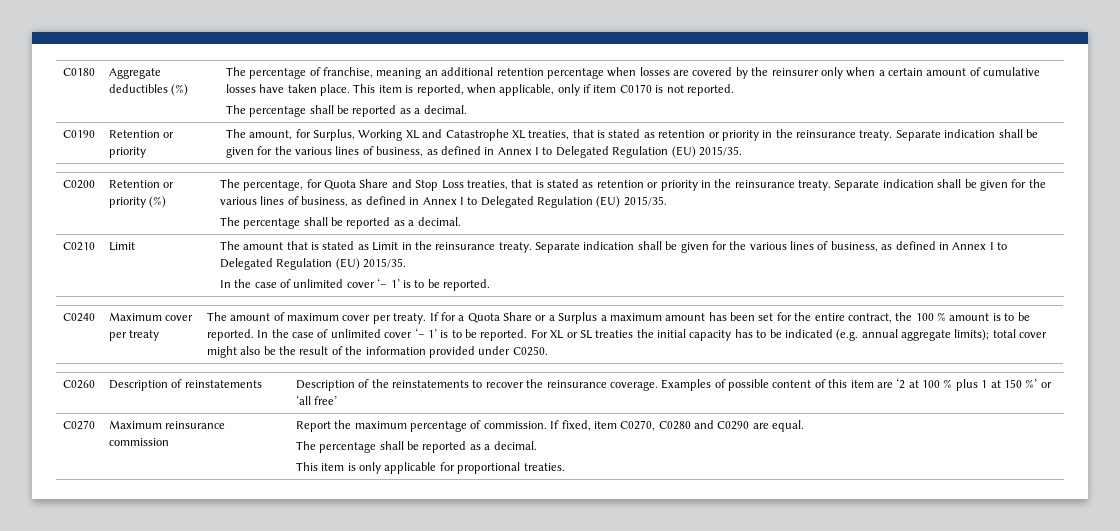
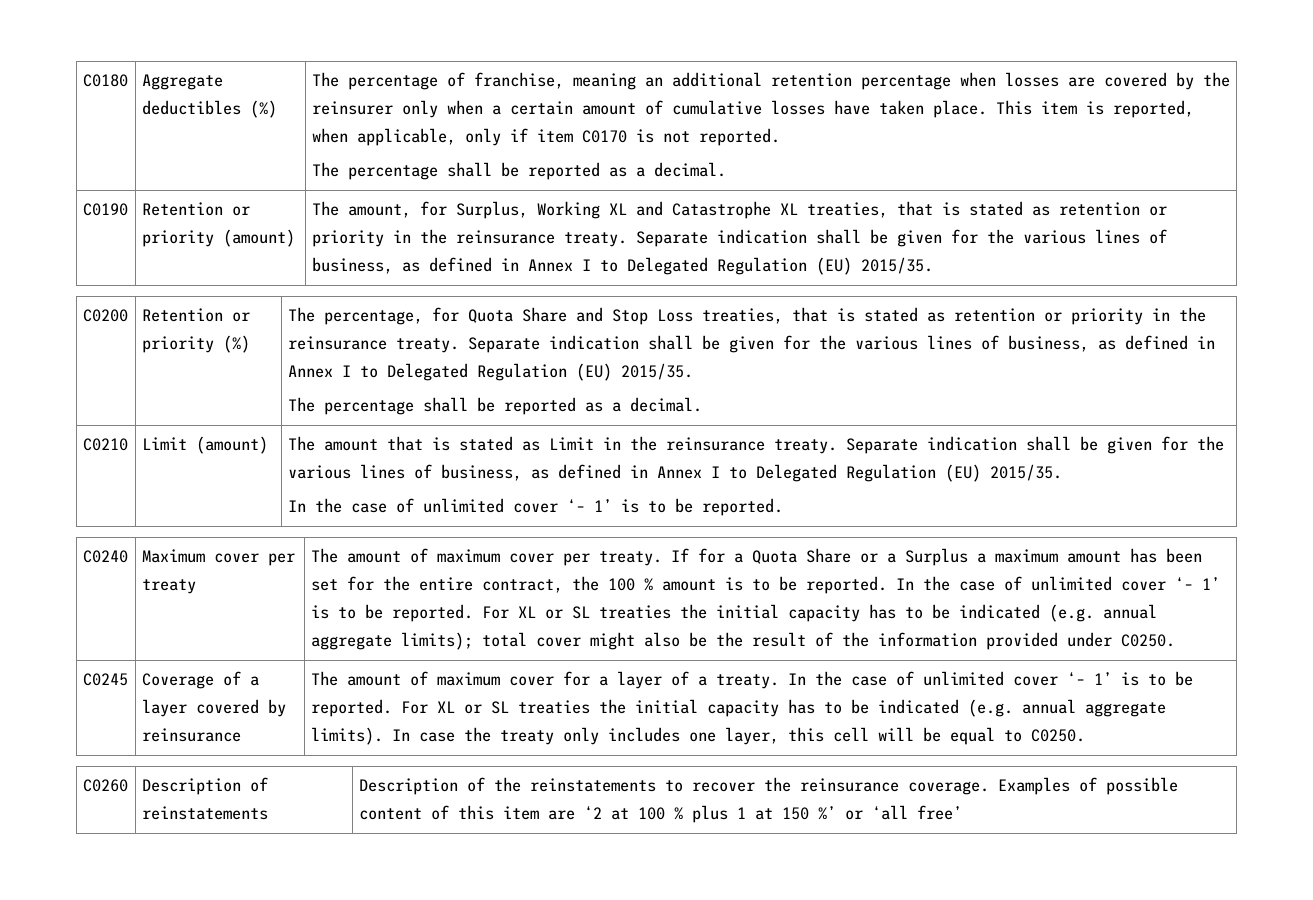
(146, 152) none -> [222,229,295,247] (amount)
(135, 246) none -> [195,436,268,454] (amount)
(548, 351) none -> [82,673,128,686] [141,671,259,689] [141,699,286,717] [141,728,241,742] [310,671,1193,689] [310,699,1166,717] [310,727,1085,745] // C0245 | Coverage of a layer covered by reinsurance | The amount of maximum cover for a layer of a treaty. In the case of unlimited cover ‘– 1’ is to be reported. For XL or SL treaties the initial capacity has to be indicated (e.g. annual aggregate limits). In case the treaty only includes one layer, this cell will be equal to C0250.
[62,420,95,430] [108,420,226,429] [108,438,169,446] [295,420,805,432] [295,441,537,453] [295,462,565,474] // C0270 | Maximum reinsurance commission | Report the maximum percentage of commission. If fixed, item C0270, C0280 and C0290 are equal. // The percentage shall be reported as a decimal. // This item is only applicable for proportional treaties. -> (962, 812) none

